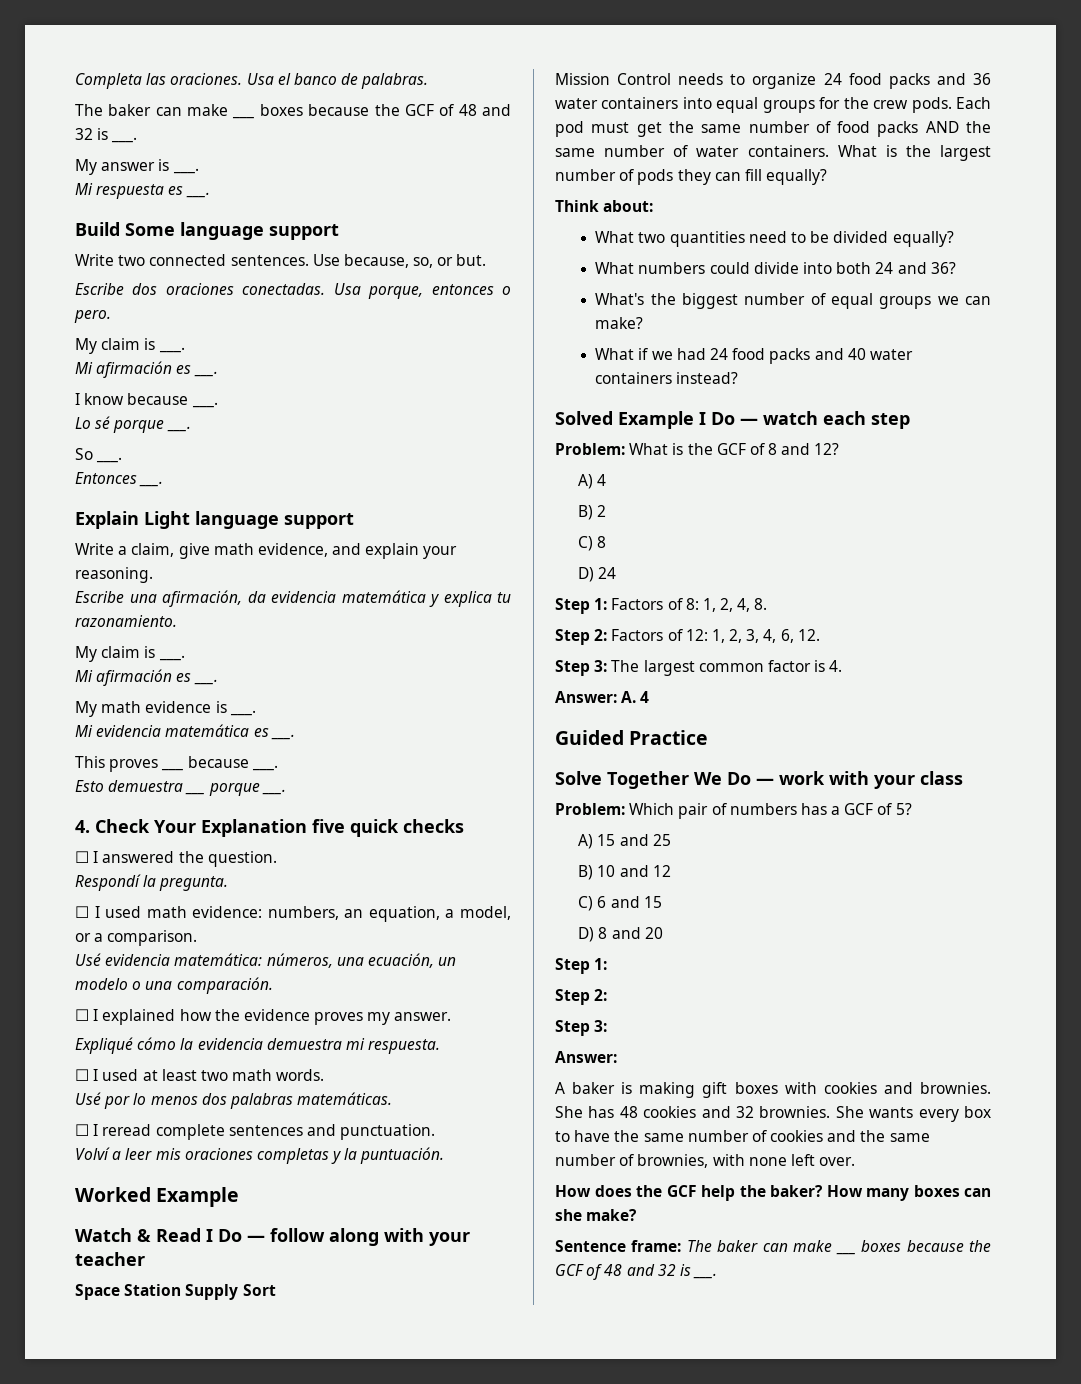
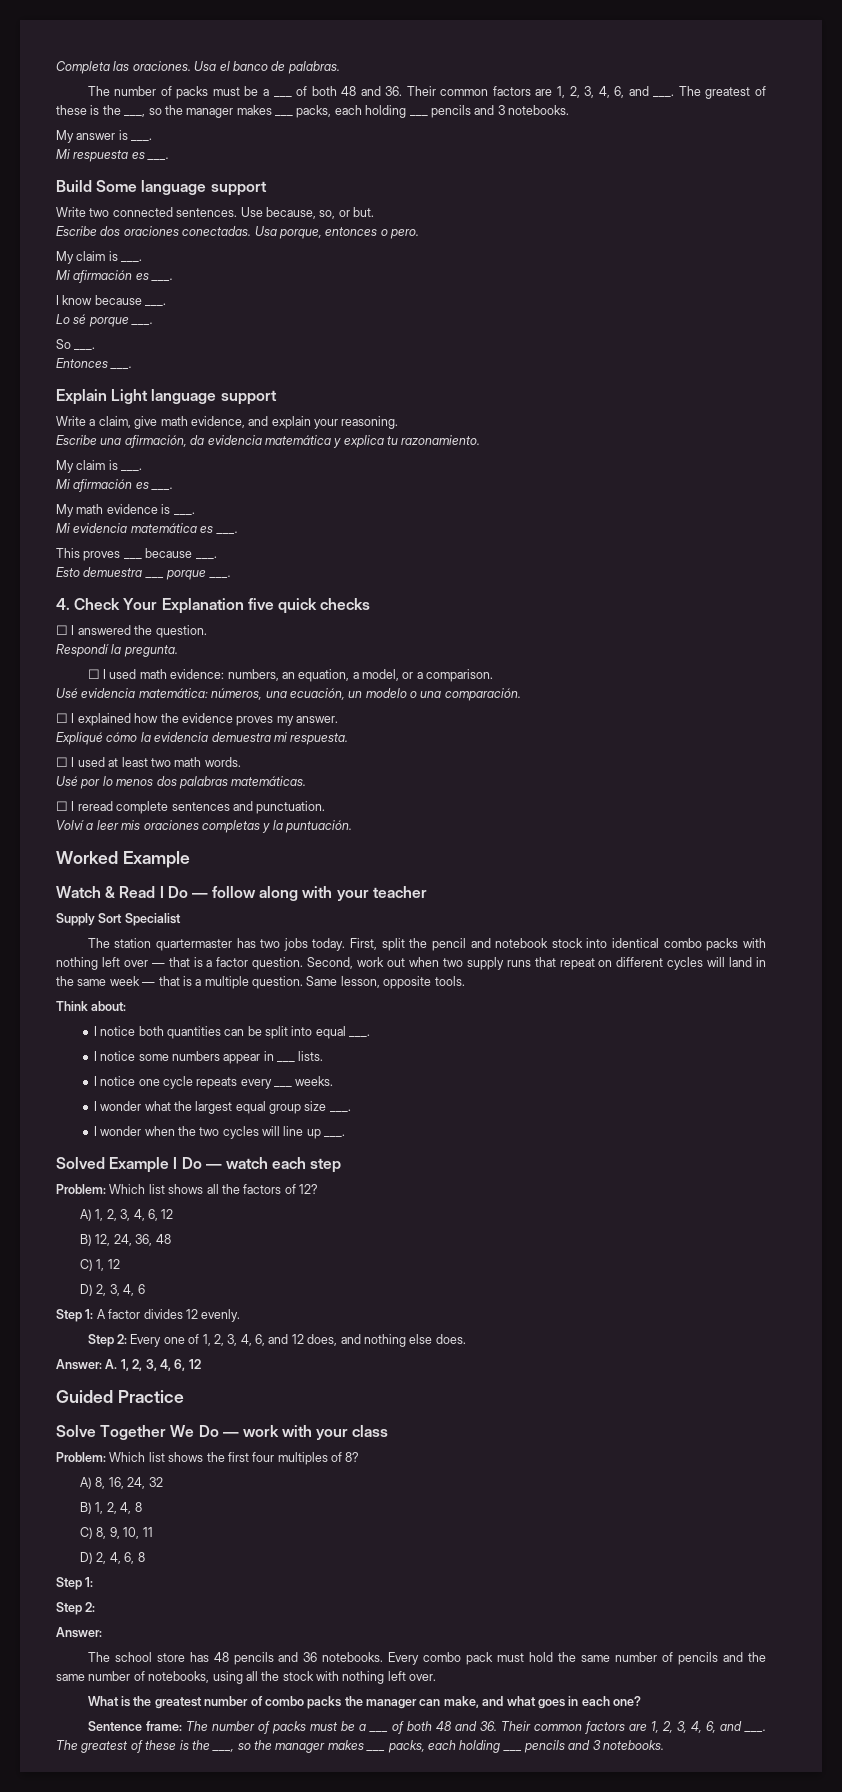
[108,104,229,116] [232,116,255,119] [259,104,512,116] [75,128,138,143] baker can make ___ boxes because the GCF of 48 and 32 is ___. -> [114,86,269,99] [273,96,292,97] [296,86,766,99] [56,105,272,118] [275,105,569,118] number of packs must be a ___ of both 48 and 36. Their common factors are 1, 2, 3, 4, 6, and ___. The greatest of these is the ___, so the manager makes ___ packs, each holding ___ pencils and 3 notebooks.
[75,1284,182,1300] Space Station -> (427, 892) none
[555,73,991,89] [555,97,991,113] [555,121,991,137] [555,145,991,161] [555,169,828,185] [555,200,654,212] [595,231,954,247] [595,262,956,274] [595,293,991,309] [595,317,644,329] [595,348,913,364] [595,372,739,384] // Mission Control needs to organize 24 food packs and 36 water containers into equal groups for the crew pods. Each pod must get the same number of food packs AND the same number of water containers. What is the largest number of pods they can fill equally? // Think about: // What two quantities need to be divided equally? // What numbers could divide into both 24 and 36? // What's the biggest number of equal groups we can make? // What if we had 24 food packs and 40 water containers instead? -> [124,913,181,926] [87,938,766,951] [56,957,767,970] [56,976,465,989] [56,1001,127,1011] [93,1026,371,1039] [93,1051,274,1064] [277,1061,296,1062] [298,1051,324,1061] [93,1076,293,1089] [295,1076,334,1086] [93,1101,351,1114] [93,1126,346,1139] Specialist // The station quartermaster has two jobs today. First, split the pencil and notebook stock into identical combo packs with nothing left over — that is a factor question. Second, work out when two supply runs that repeat on different cycles will land in the same week — that is a multiple question. Same lesson, opposite tools. // Think about: // I notice both quantities can be split into equal ___. // I notice some numbers appear in ___ lists. // I notice one cycle repeats every ___ weeks. // I wonder what the largest equal group size ___. // I wonder when the two cycles will line up ___.
[629,443,840,455] [578,474,607,489] [578,505,607,520] [578,536,607,551] [578,567,617,582] [555,598,768,614] [555,629,820,645] [555,660,843,676] [555,691,650,703] What is the GCF of 8 and 12? // A) 4 // B) 2 // C) 8 // D) 24 // Step 1: Factors of 8: 1, 2, 4, 8. // Step 2: Factors of 12: 1, 2, 3, 4, 6, 12. // Step 3: The largest common factor is 4. // Answer: A. 4 -> [109,1184,318,1194] [80,1209,174,1221] [80,1234,171,1246] [80,1259,120,1271] [80,1284,145,1296] [56,1309,241,1322] [87,1334,466,1347] [56,1359,201,1371] Which list shows all the factors of 12? // A) 1, 2, 3, 4, 6, 12 // B) 12, 24, 36, 48 // C) 1, 12 // D) 2, 3, 4, 6 // Step 1: A factor divides 12 evenly. // Step 2: Every one of 1, 2, 3, 4, 6, and 12 does, and nothing else does. // Answer: A. 1, 2, 3, 4, 6, 12
[678,803,912,819] [578,834,671,849] [578,865,671,880] [578,896,662,911] [578,927,663,942] pair of numbers has a GCF of 5? // A) 15 and 25 // B) 10 and 12 // C) 6 and 15 // D) 8 and 20 -> [148,1452,360,1465] [80,1477,163,1489] [80,1502,142,1514] [80,1527,153,1539] [80,1552,145,1564] list shows the first four multiples of 8? // A) 8, 16, 24, 32 // B) 1, 2, 4, 8 // C) 8, 9, 10, 11 // D) 2, 4, 6, 8
[555,1020,608,1036] // Step 3: -> (96, 1607) none
[555,1082,991,1098] [555,1106,991,1122] [555,1130,824,1142] A baker is making gift boxes with cookies and brownies. She has 48 cookies and 32 brownies. She wants every box to have the same number of cookies -> [87,1652,719,1665] The school store has 48 pencils and 36 notebooks. Every combo pack must hold the same number of pencils
[637,1154,856,1168] [555,1185,991,1201] [555,1209,638,1221] [555,1240,833,1252] [835,1252,856,1255] [861,1240,991,1252] [555,1264,718,1280] brownies, with none left over. // How does the GCF help the baker? How many boxes can she make? // Sentence frame: The baker can make ___ boxes because the GCF of 48 and 32 is ___. -> [148,1671,437,1684] [87,1696,642,1709] [87,1721,366,1734] [368,1721,766,1734] [56,1740,364,1753] [366,1740,665,1753] notebooks, using all the stock with nothing left over. // What is the greatest number of combo packs the manager can make, and what goes in each one? // Sentence frame: The number of packs must be a ___ of both 48 and 36. Their common factors are 1, 2, 3, 4, 6, and ___. The greatest of these is the ___, so the manager makes ___ packs, each holding ___ pencils and 3 notebooks.

